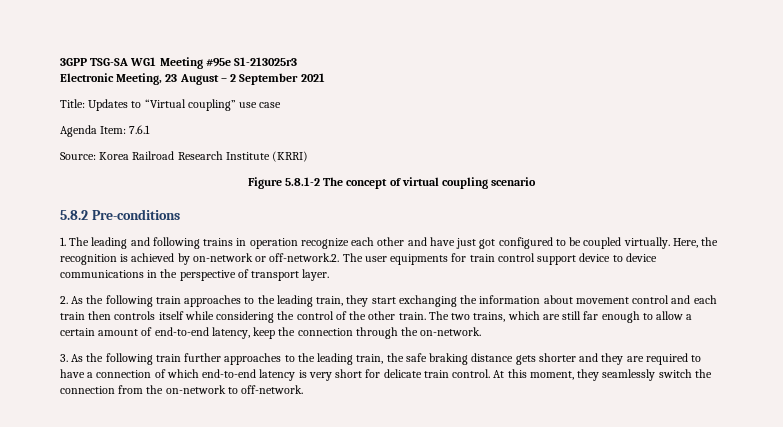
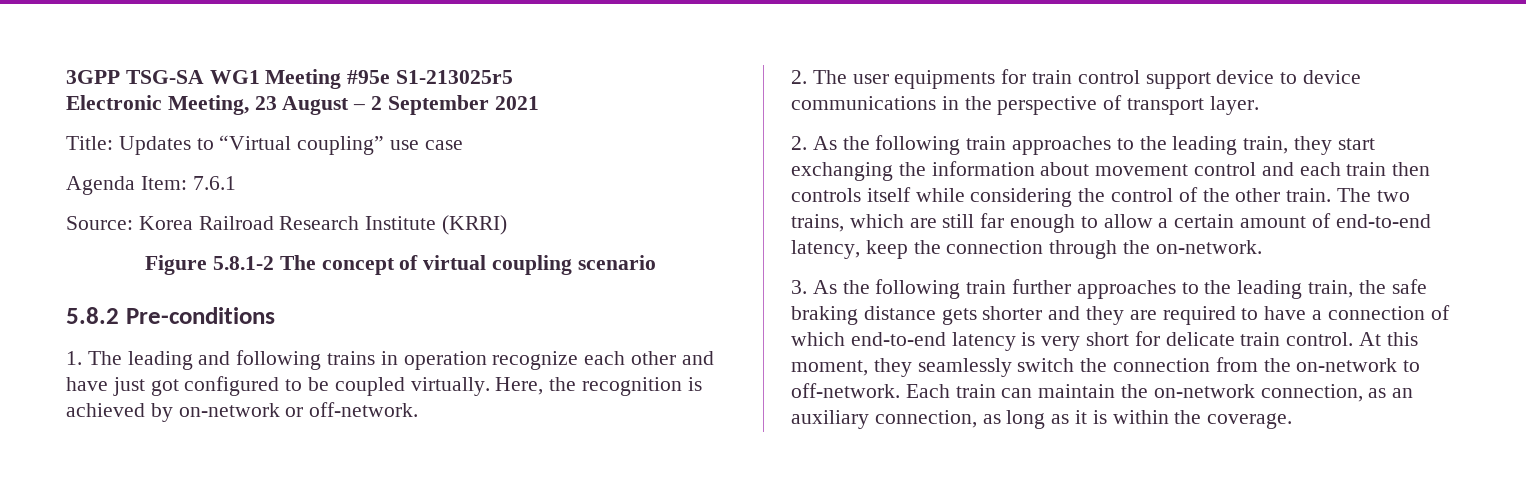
[234,57,298,66] S1-213025r3 -> [396,70,514,84] S1-213025r5
[269,253,340,262] off-network.2. -> [309,402,419,417] [791,70,807,84] off-network. // 2.
(304, 389) none -> [905,384,1414,402] [791,410,1293,429] Each train can maintain the on-network connection, as an auxiliary connection, as long as it is within the coverage.

